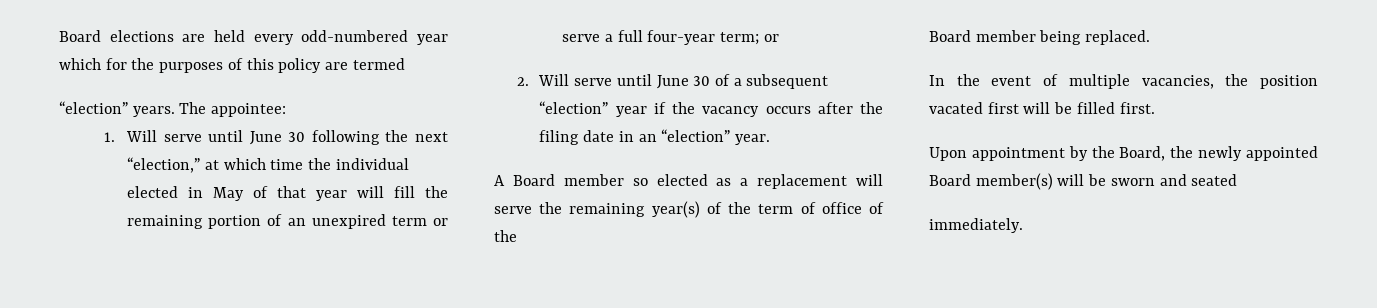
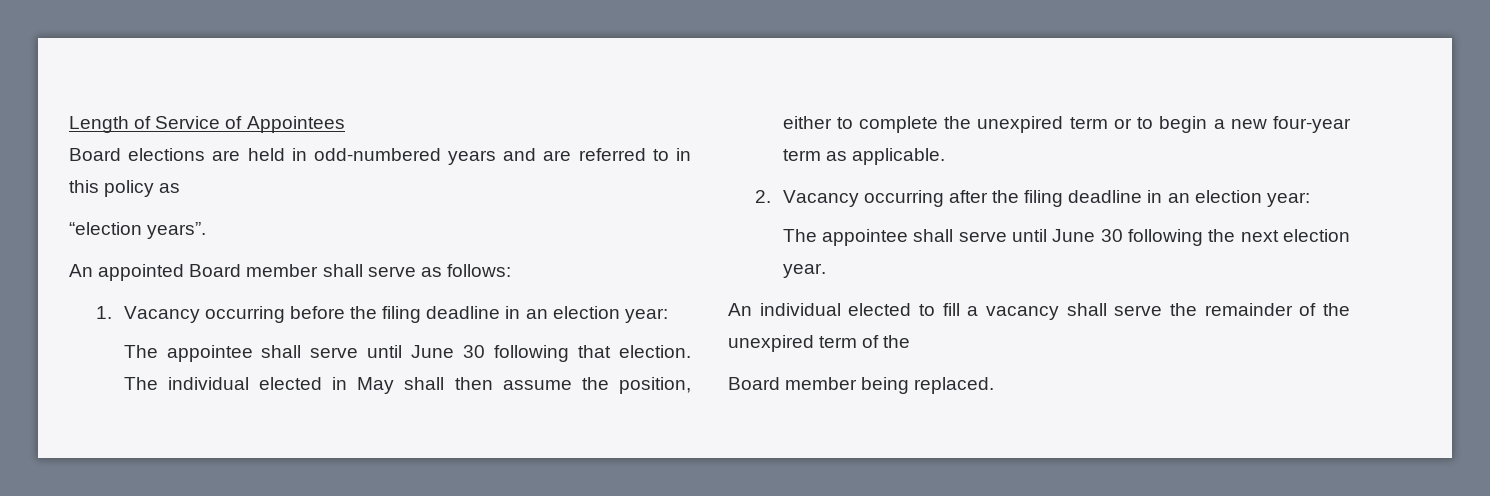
[59,30,448,45] [59,58,405,73] [59,101,287,117] [104,130,158,142] Board elections are held every odd-numbered year which for the purposes of this policy are termed // “election” years. The appointee: // 1. Will -> [69,116,345,133] [69,148,691,165] [69,180,181,197] [69,222,207,239] [69,264,511,281] [96,306,668,323] [123,345,691,362] [123,377,691,394] [782,116,1351,133] [782,148,945,165] [755,190,1310,207] [782,229,954,246] Length of Service of Appointees // Board elections are held in odd-numbered years and are referred to in this policy as // “election years”. // An appointed Board member shall serve as follows: // 1. Vacancy occurring before the filing deadline in an election year: // The appointee shall serve until June 30 following that election. The individual elected in May shall then assume the position, either to complete the unexpired term or to begin a new four-year term as applicable. // 2. Vacancy occurring after the filing deadline in an election year: // The appointee shall
[127,157,409,173] [127,186,448,201] [127,214,448,229] [562,30,779,45] [516,74,829,89] [539,101,884,117] [539,129,771,145] [494,174,883,189] [494,201,862,218] “election,” at which time the individual elected in May of that year will fill the remaining portion of an unexpired term or serve a full four-year term; or // 2. Will serve until June 30 of a subsequent “election” year if the vacancy occurs after the filing date in an “election” year. // A Board member so elected as a replacement will serve the remaining year(s) of the term of office -> [1283,229,1350,242] [782,263,826,278] [728,303,1350,320] [728,335,858,352] election year. // An individual elected to fill a vacancy shall serve the remainder of the unexpired term
[929,74,1318,89] [929,102,1155,114] [929,146,1318,161] [929,173,1238,190] [929,218,1023,233] // In the event of multiple vacancies, the position vacated first will be filled first. // Upon appointment by the Board, the newly appointed Board member(s) will be sworn and seated // immediately. -> (995, 385) none

